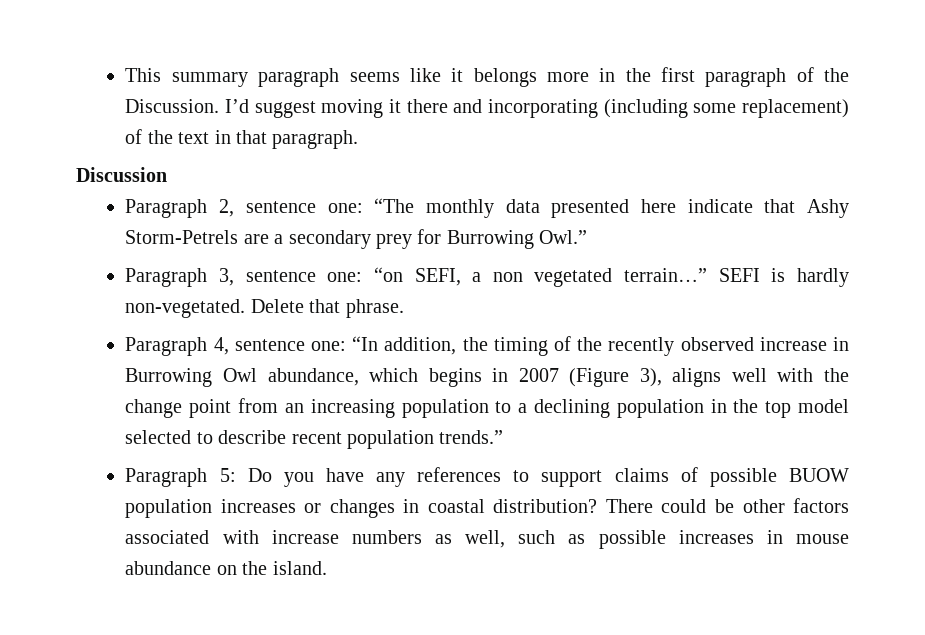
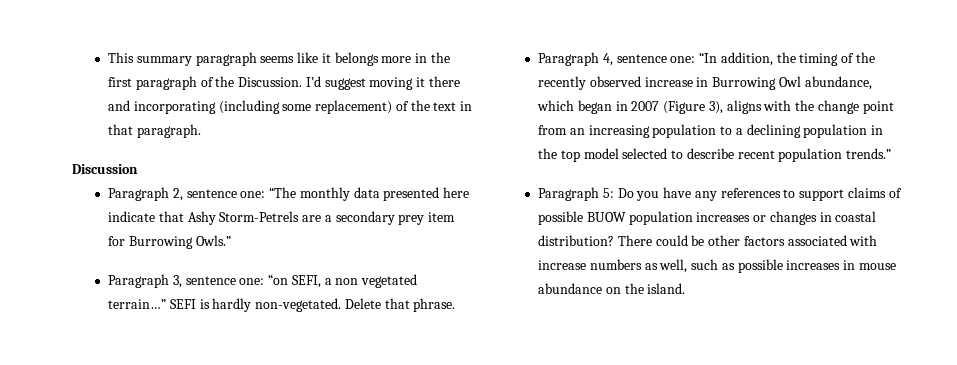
(413, 241) none -> [428,212,456,222] item
[539,230,588,244] Owl.” -> [195,235,231,246] Owls.”
[428,368,482,387] begins -> [577,100,612,114] began
[731,368,767,382] well -> (762, 107) none

